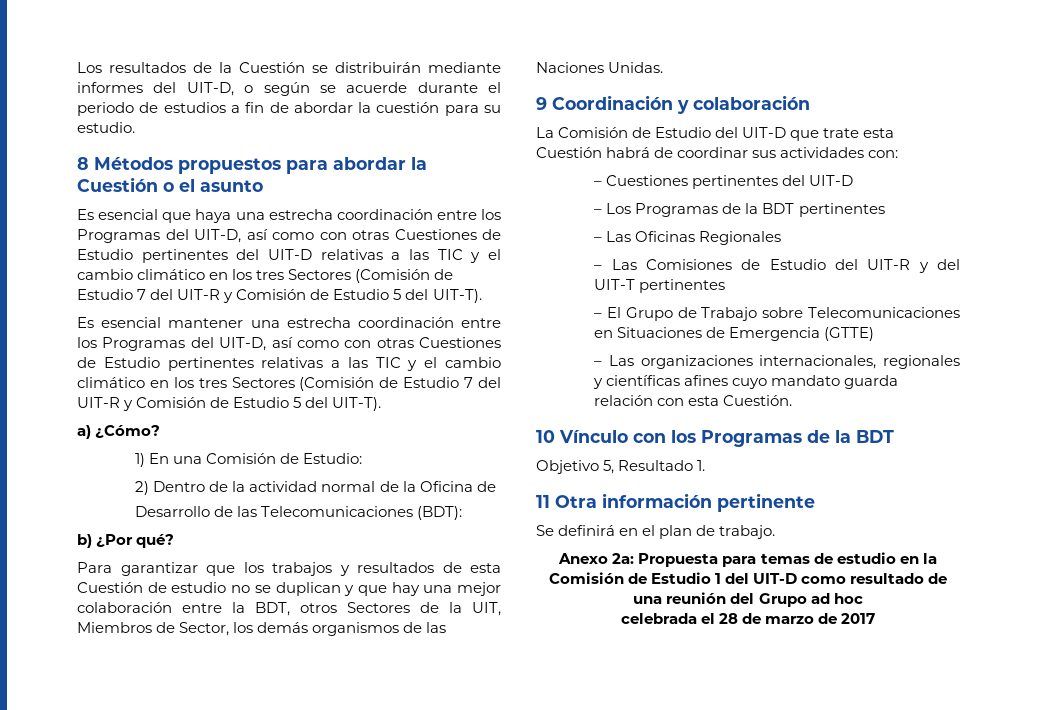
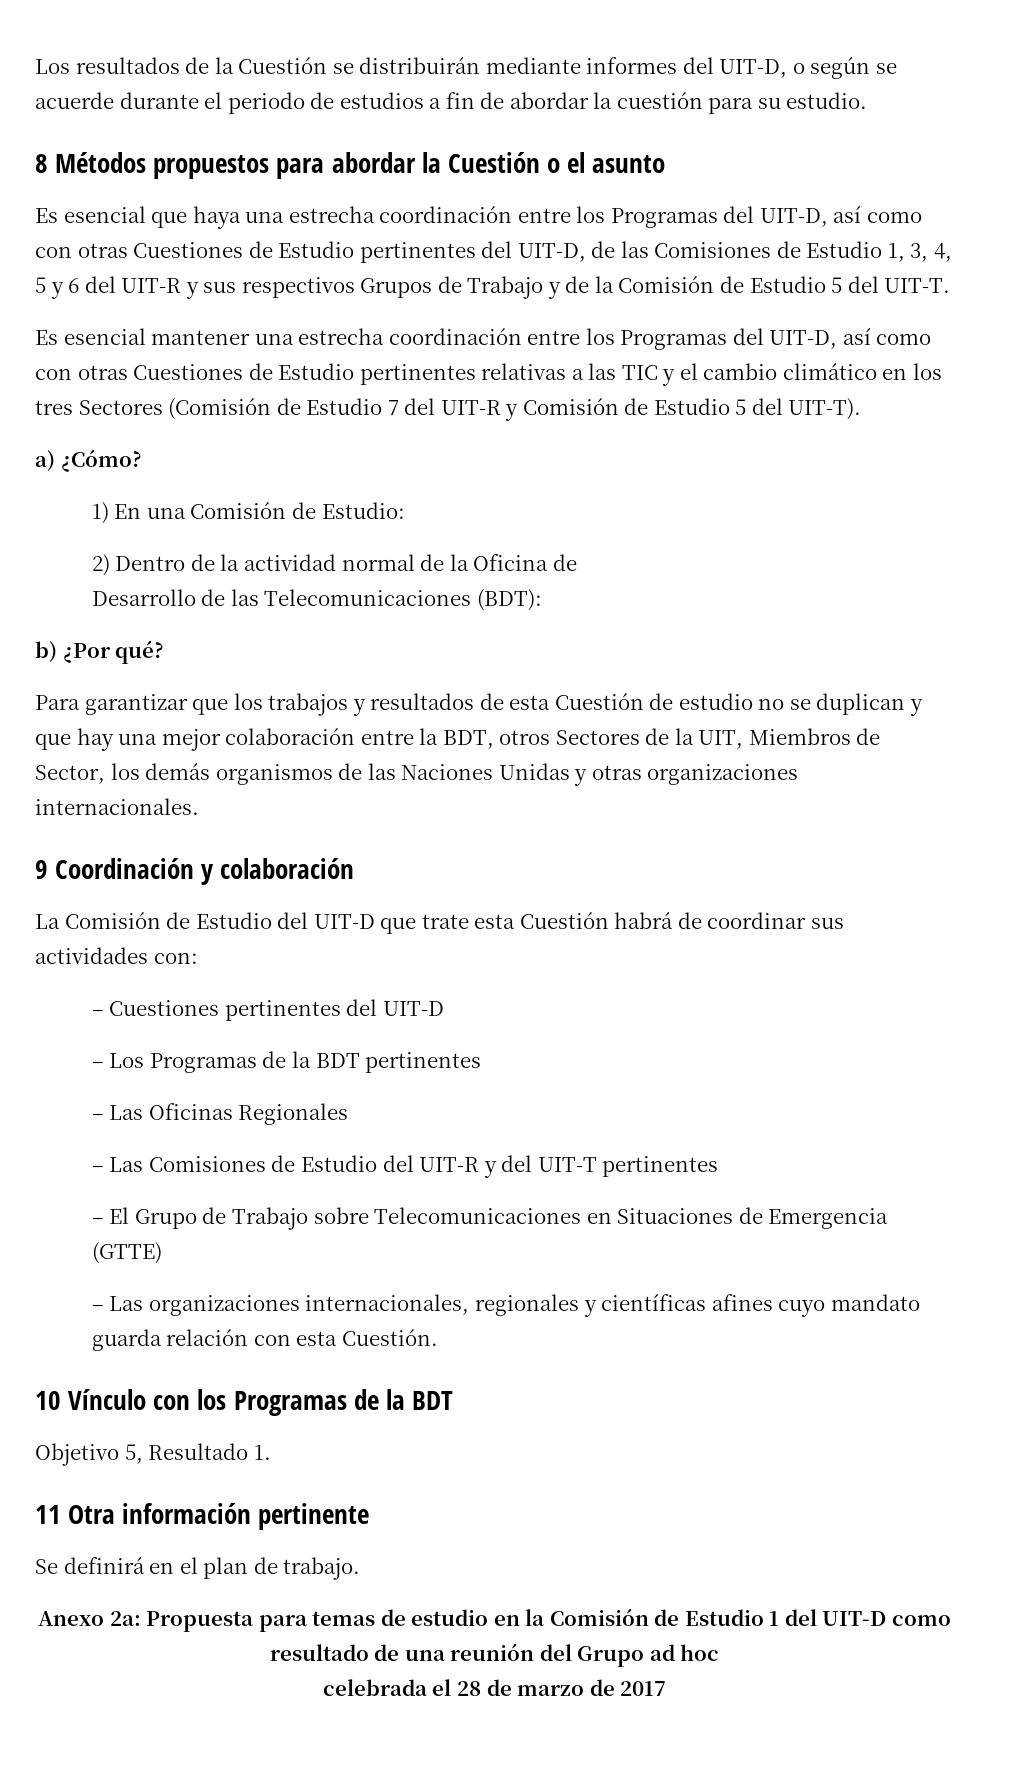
[268,249,502,263] [77,269,454,283] [77,289,482,303] UIT-D relativas a las TIC y el cambio climático en los tres Sectores (Comisión de Estudio 7 del UIT-R y Comisión de Estudio 5 del UIT-T). -> [517,241,953,262] [35,276,951,299] UIT-D, de las Comisiones de Estudio 1, 3, 4, 5 y 6 del UIT-R y sus respectivos Grupos de Trabajo y de la Comisión de Estudio 5 del UIT-T.
[608,62,664,73] Unidas. -> [498,763,799,786] [35,798,199,815] Unidas y otras organizaciones internacionales.

